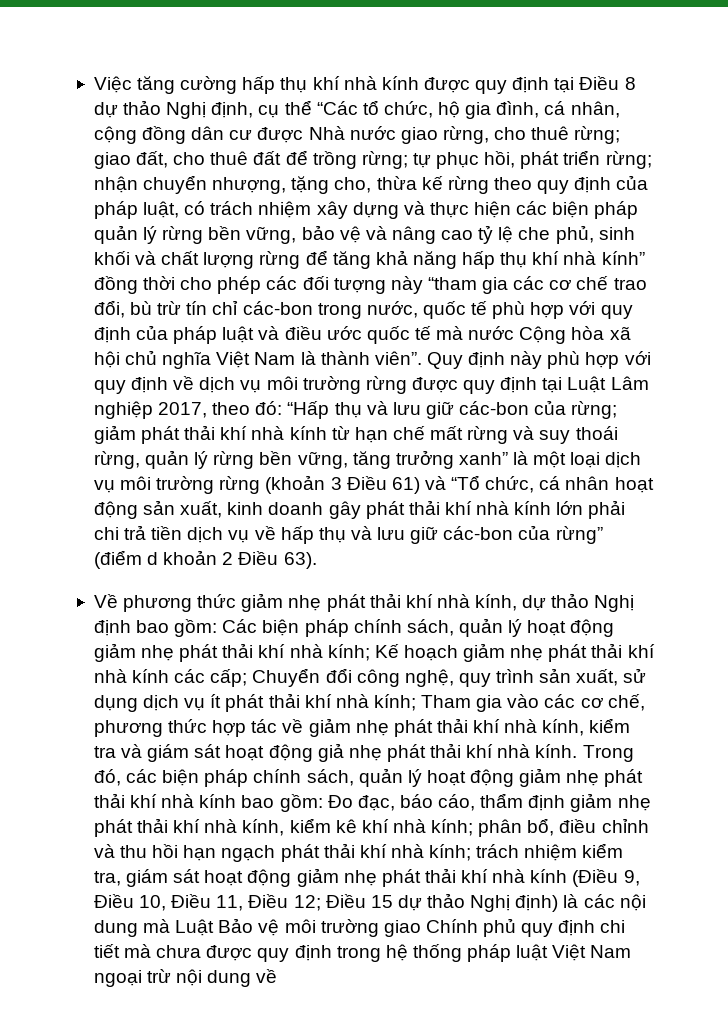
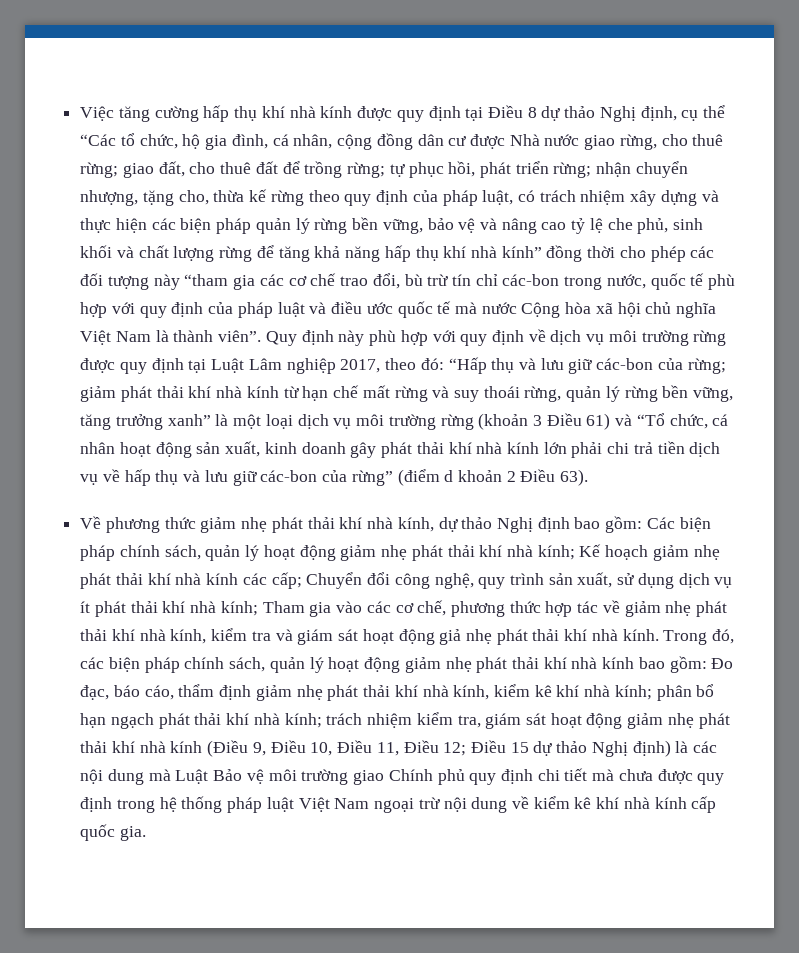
[527,818,649,836] [93,844,179,858] bổ, điều chỉnh và thu hồi -> [696,684,715,697] bổ
(278, 976) none -> [533,796,717,813] [80,824,146,841] kiểm kê khí nhà kính cấp quốc gia.

